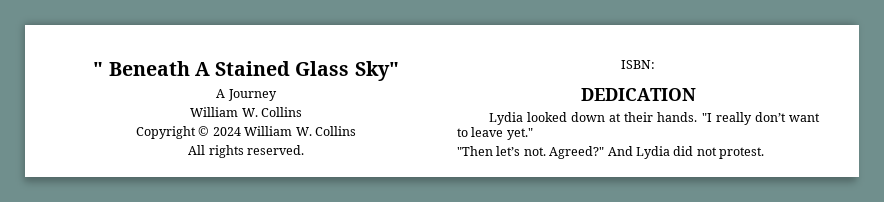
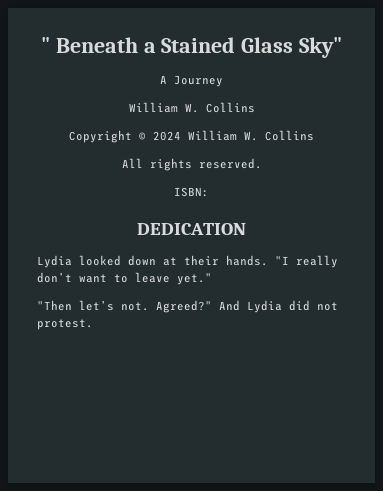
[194,62,210,76] A -> [143,42,156,53] a

